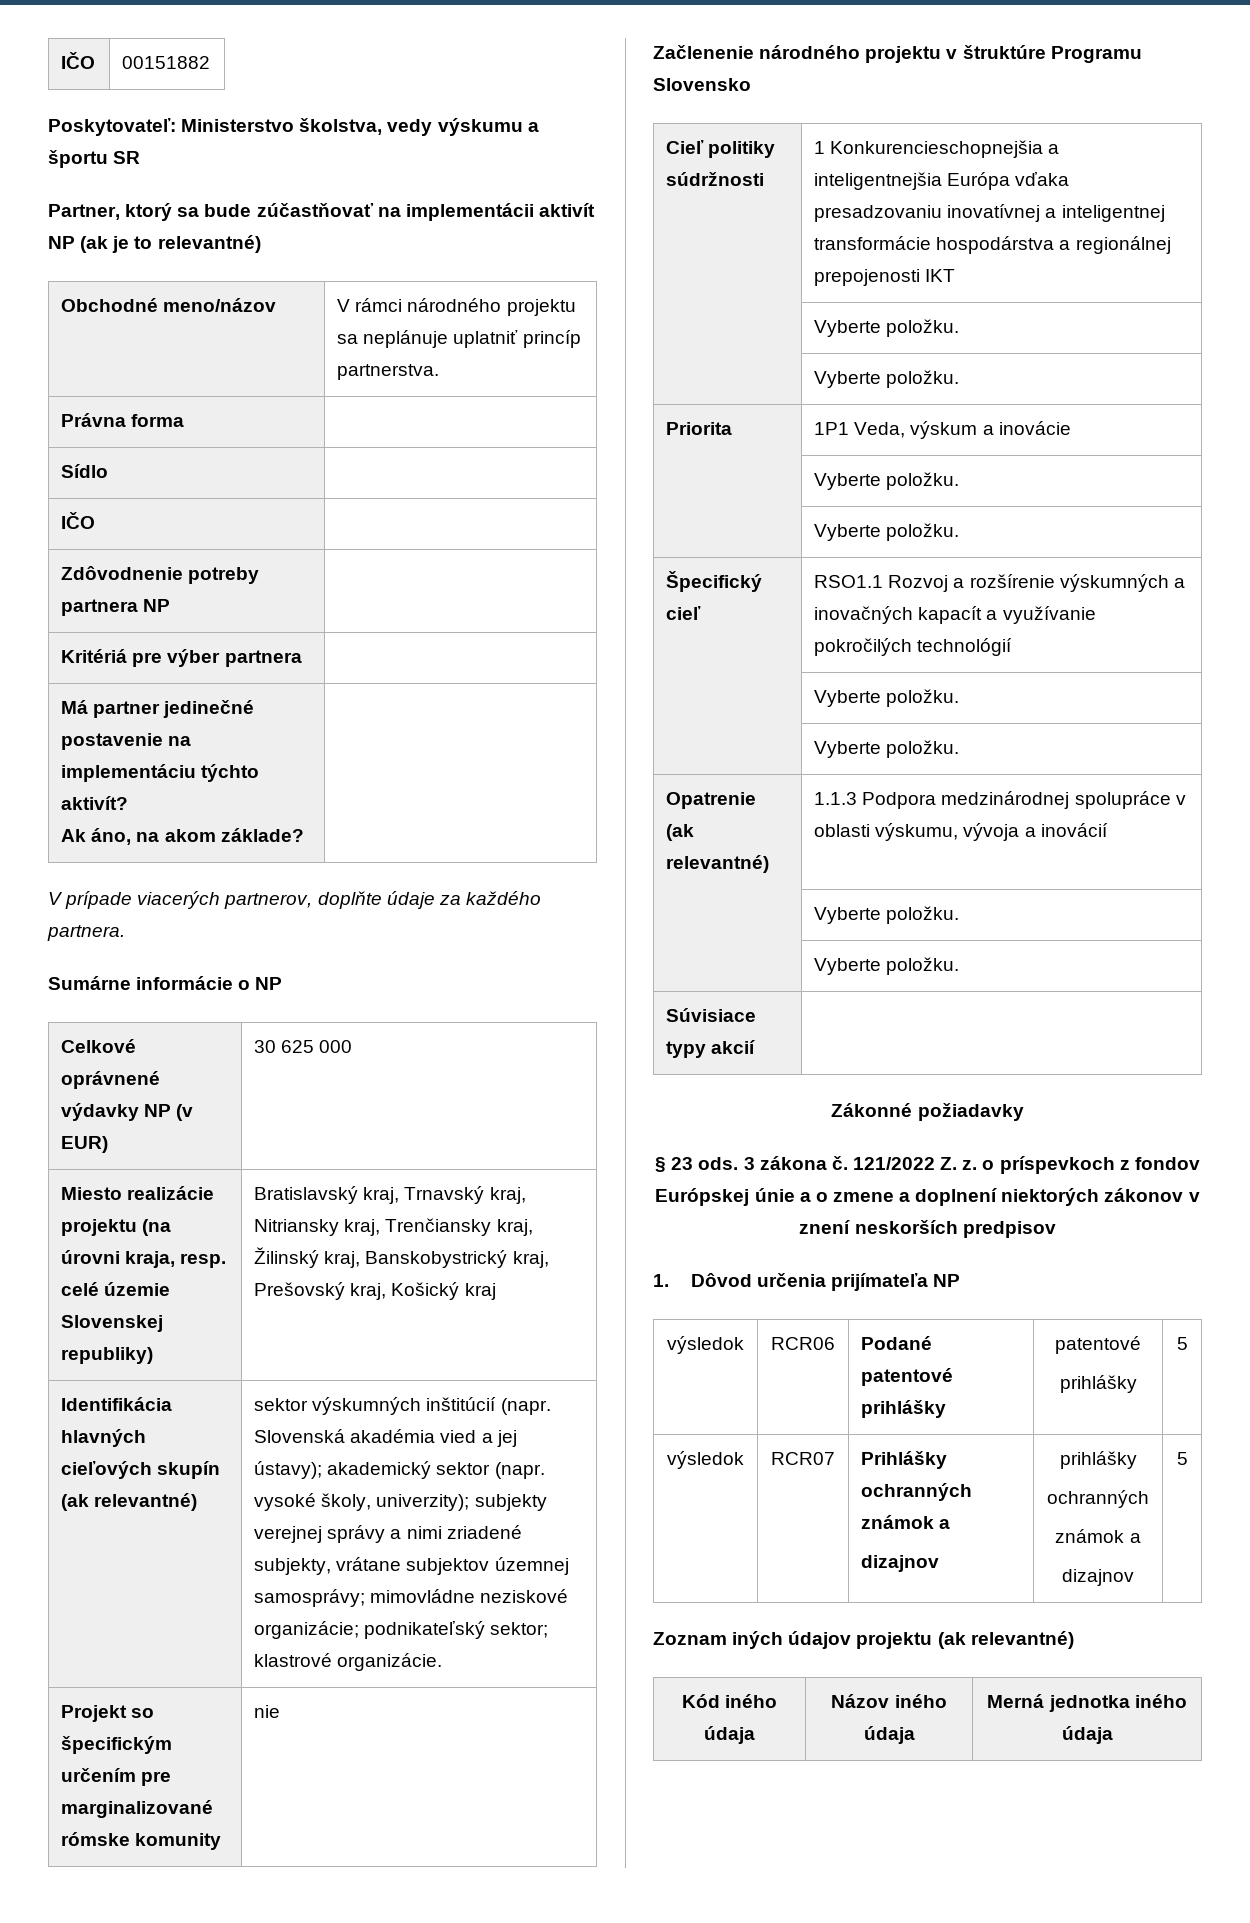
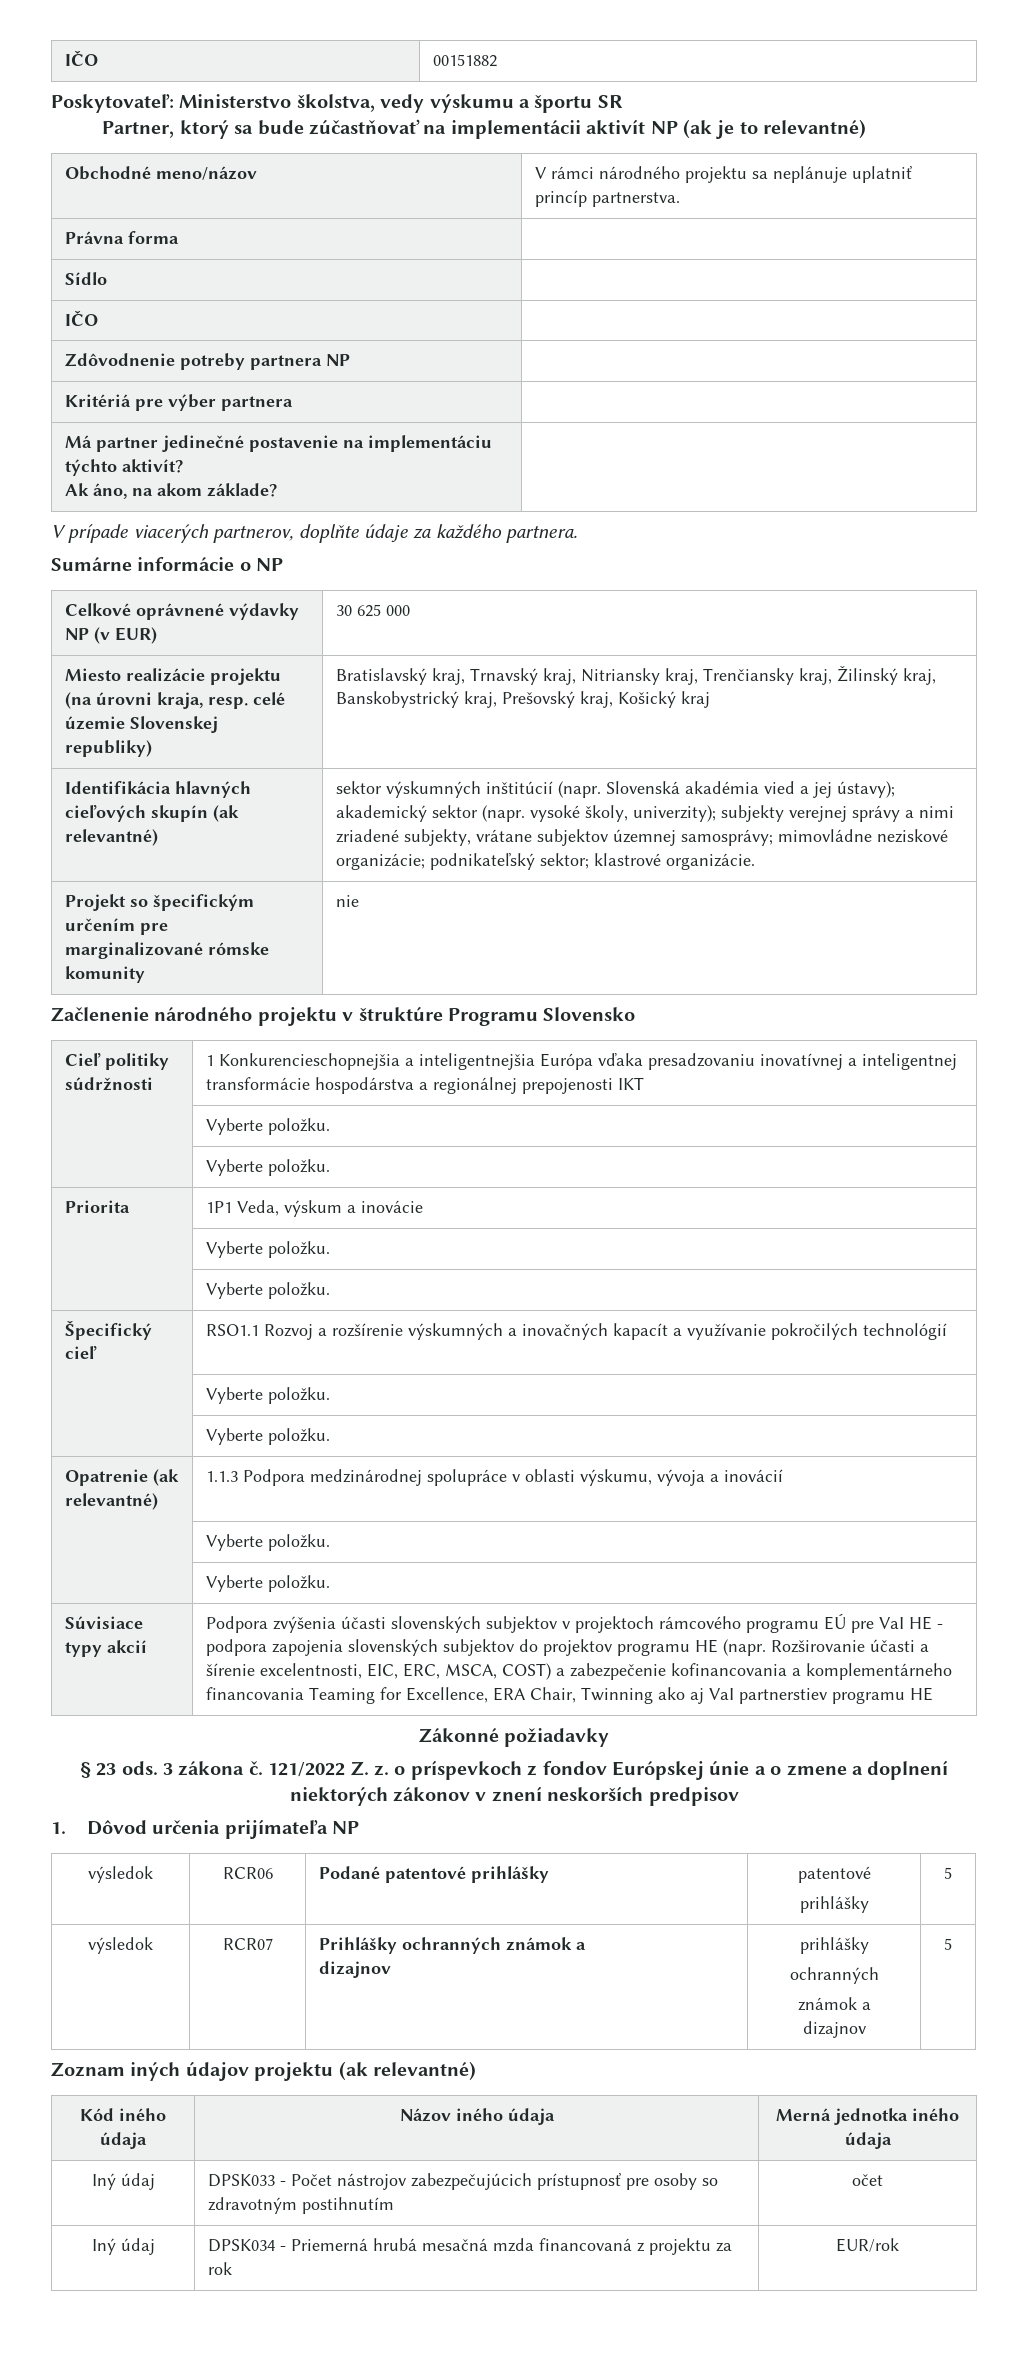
(756, 1047) none -> [205,1613,943,1633] [205,1639,929,1656] [205,1663,952,1680] [205,1687,933,1704] Podpora zvýšenia účasti slovenských subjektov v projektoch rámcového programu EÚ pre VaI HE - podpora zapojenia slovenských subjektov do projektov programu HE (napr. Rozširovanie účasti a šírenie excelentnosti, EIC, ERC, MSCA, COST) a zabezpečenie kofinancovania a komplementárneho financovania Teaming for Excellence, ERA Chair, Twinning ako aj VaI partnerstiev programu HE
(1113, 1735) none -> [91,2173,155,2190] [207,2173,718,2190] [207,2197,394,2214] [852,2174,883,2186] [91,2238,155,2255] [207,2238,732,2255] [207,2262,232,2275] [836,2238,899,2252] // Iný údaj | DPSK033 - Počet nástrojov zabezpečujúcich prístupnosť pre osoby so zdravotným postihnutím | očet // Iný údaj | DPSK034 - Priemerná hrubá mesačná mzda financovaná z projektu za rok | EUR/rok

